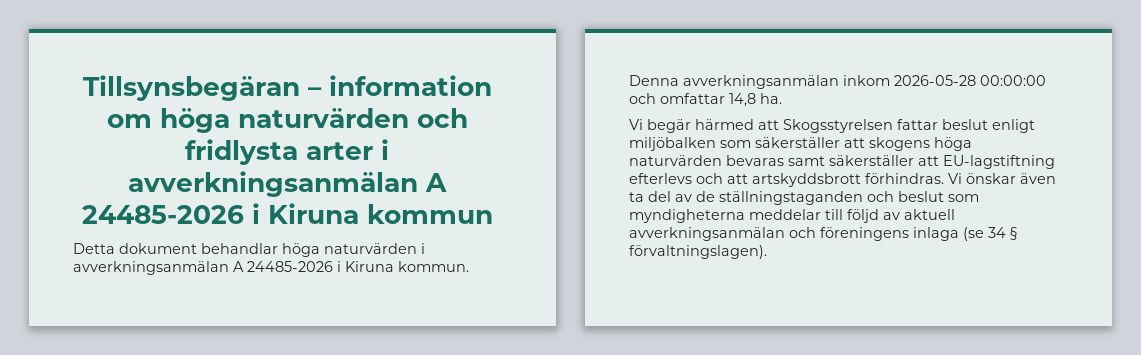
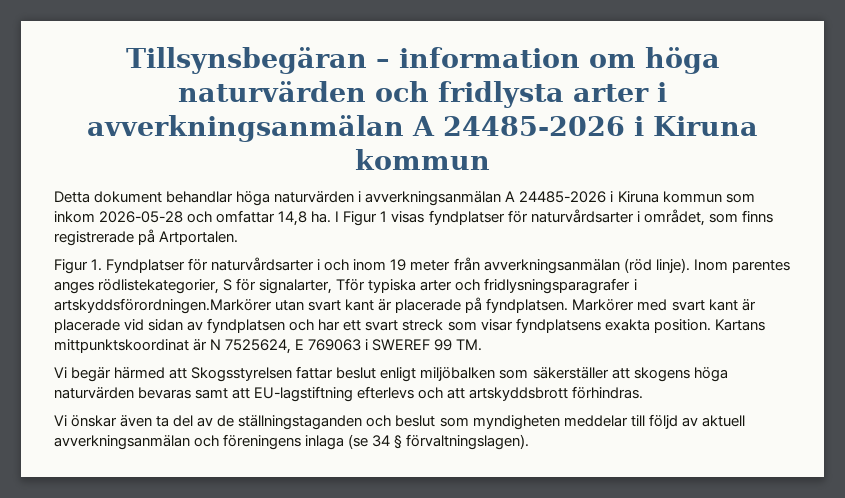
[398,261,469,272] [629,75,839,89] kommun. Denna avverkningsanmälan -> [662,191,755,203] kommun som
[980,75,1046,86] 00:00:00 -> (184, 217) none
(782, 98) none -> [335,209,773,226] [54,229,239,246] [54,257,790,274] [54,278,637,294] [54,297,756,314] [54,318,765,333] [54,339,483,354] I Figur 1 visas fyndplatser för naturvårdsarter i området, som finns registrerade på Artportalen. // Figur 1. Fyndplatser för naturvårdsarter i och inom 19 meter från avverkningsanmälan (röd linje). Inom parentes anges rödlistekategorier, S för signalarter, Tför typiska arter och fridlysningsparagrafer i artskyddsförordningen.Markörer utan svart kant är placerade på fyndplatsen. Markörer med svart kant är placerade vid sidan av fyndplatsen och har ett svart streck som visar fyndplatsens exakta position. Kartans mittpunktskoordinat är N 7525624, E 769063 i SWEREF 99 TM.
[829,155,914,166] säkerställer -> (229, 393) none
(944, 178) none -> (644, 392) //
[629,209,745,223] myndigheterna -> [472,415,560,430] myndigheten

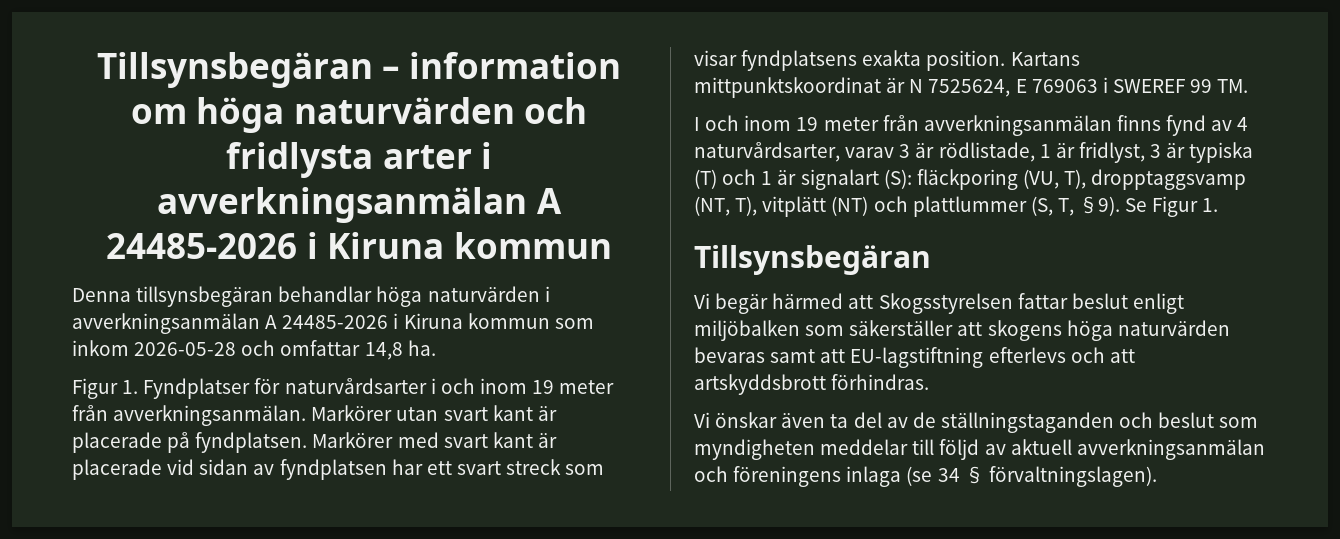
[54,191,163,203] Detta dokument -> [72,286,274,307] Denna tillsynsbegäran
[335,209,773,226] [54,229,239,246] I Figur 1 visas fyndplatser för naturvårdsarter i området, som finns registrerade på Artportalen. -> (436, 348) none
[483,258,790,274] [54,278,637,294] [54,298,272,314] avverkningsanmälan (röd linje). Inom parentes anges rödlistekategorier, S för signalarter, Tför typiska arter och fridlysningsparagrafer i artskyddsförordningen.Markörer -> [113,405,393,426] avverkningsanmälan. Markörer
[289,319,315,331] och -> (387, 469) none
(483, 345) none -> [694,115,1249,136] [694,142,1254,163] [694,169,1247,190] [694,196,1219,217] [694,245,931,275] // I och inom 19 meter från avverkningsanmälan finns fynd av 4 naturvårdsarter, varav 3 är rödlistade, 1 är fridlyst, 3 är typiska (T) och 1 är signalart (S): fläckporing (VU, T), dropptaggsvamp (NT, T), vitplätt (NT) och plattlummer (S, T, §9). Se Figur 1. // Tillsynsbegäran

